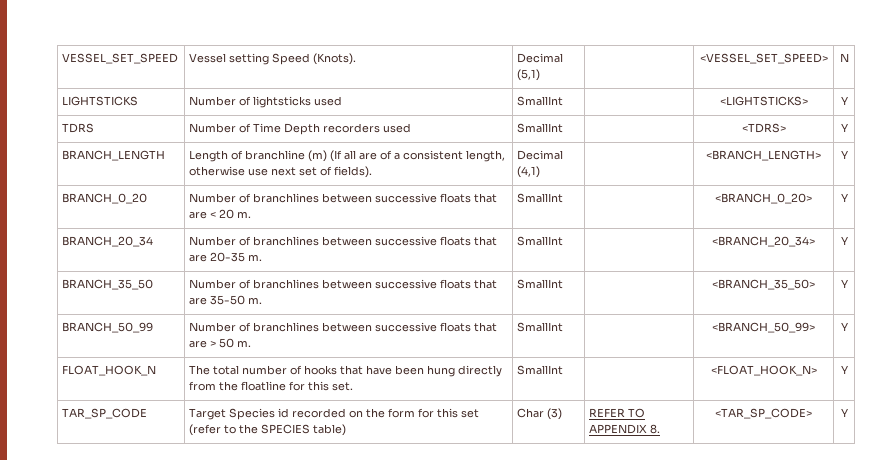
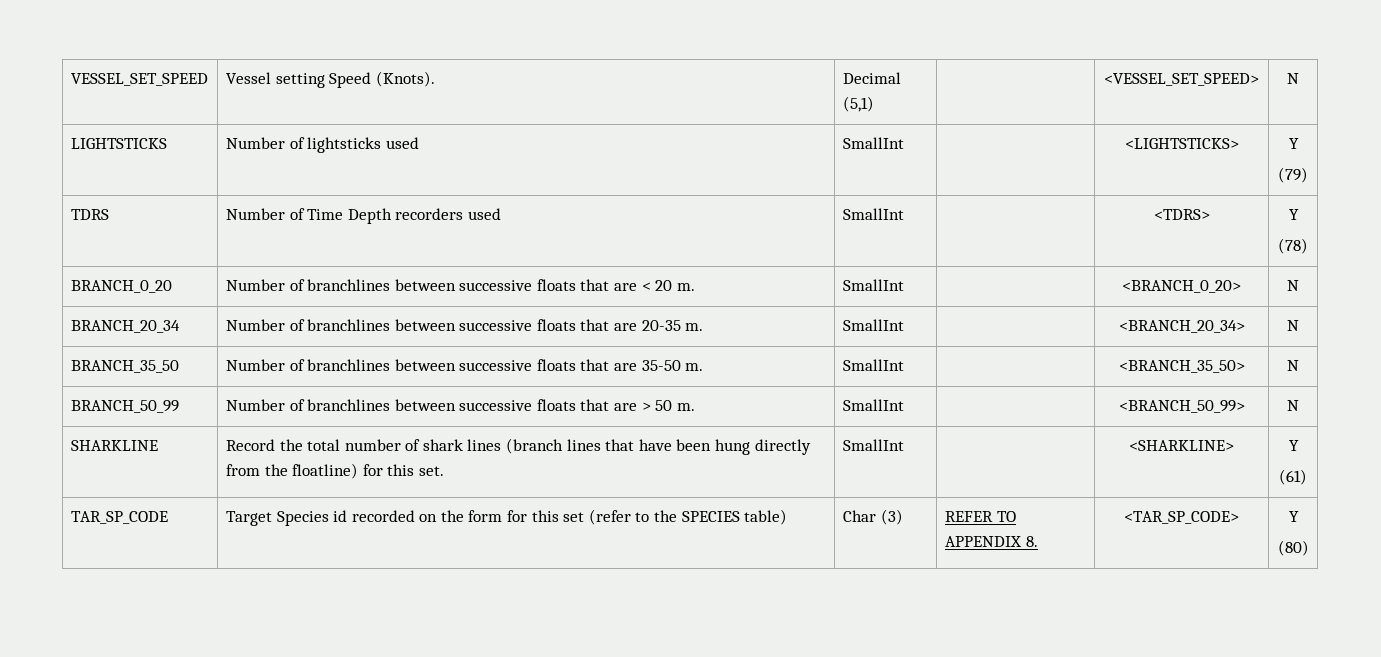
(848, 100) none -> [1278,167,1308,183] // (79)
[62,150,166,161] [189,150,506,162] [189,166,373,178] [517,150,564,160] [517,166,541,178] [706,150,821,161] [840,150,848,159] // BRANCH_LENGTH | Length of branchline (m) (If all are of a consistent length, otherwise use next set of fields). | Decimal (4,1) | | <BRANCH_LENGTH> | Y -> [1278,238,1308,254] // (78)
[840,193,848,202] Y -> [1287,280,1299,291] N
[840,236,848,245] Y -> [1287,320,1299,331] N
[840,279,848,288] Y -> [1287,360,1299,371] N
[840,322,848,331] [62,365,157,376] [189,365,338,375] Y // FLOAT_HOOK_N | The total number of hooks -> [1287,400,1299,411] [70,440,158,451] [225,438,601,454] N // SHARKLINE | Record the total number of shark lines (branch lines
[241,381,287,391] floatline -> [292,463,359,479] floatline)
[710,365,817,376] [840,365,848,374] <FLOAT_HOOK_N> | Y -> [1129,440,1234,451] [1288,440,1299,451] [1279,469,1307,485] <SHARKLINE> | Y // (61)
(848, 412) none -> [1277,540,1309,556] // (80)

